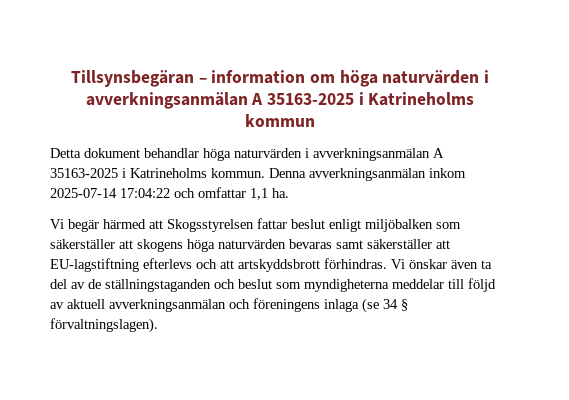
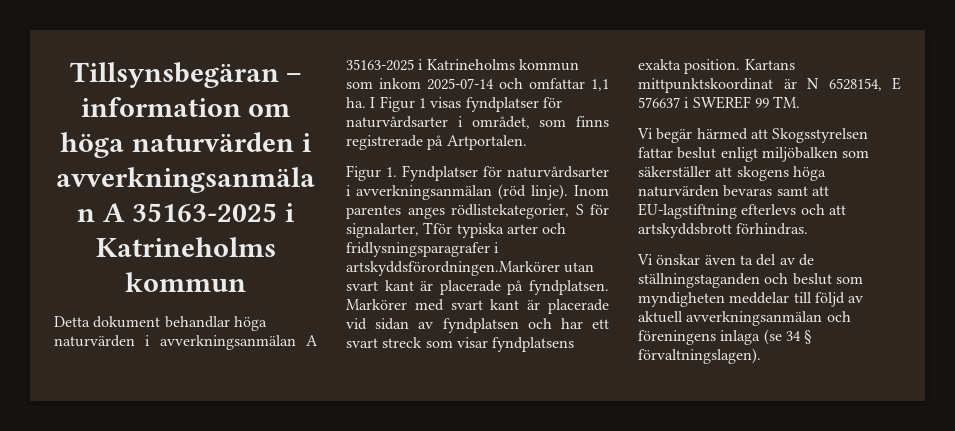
[211,168,426,181] kommun. Denna avverkningsanmälan -> [518,59,579,71] [346,81,373,89] kommun som
[120,188,170,198] 17:04:22 -> (494, 84) none
(289, 193) none -> [370,96,562,112] [346,116,609,129] [346,135,527,150] [346,165,609,181] [346,184,609,200] [346,204,609,219] [346,222,567,238] [346,242,500,257] [346,261,595,276] [346,280,609,295] [346,299,609,314] [346,318,609,333] [346,337,575,352] [638,59,795,74] [638,77,901,93] [638,96,801,109] I Figur 1 visas fyndplatser för naturvårdsarter i området, som finns registrerade på Artportalen. // Figur 1. Fyndplatser för naturvårdsarter i avverkningsanmälan (röd linje). Inom parentes anges rödlistekategorier, S för signalarter, Tför typiska arter och fridlysningsparagrafer i artskyddsförordningen.Markörer utan svart kant är placerade på fyndplatsen. Markörer med svart kant är placerade vid sidan av fyndplatsen och har ett svart streck som visar fyndplatsens exakta position. Kartans mittpunktskoordinat är N 6528154, E 576637 i SWEREF 99 TM.
[367,239,432,249] säkerställer -> (808, 191) none
(387, 263) none -> (809, 229) //
[304,279,389,292] myndigheterna -> [638,292,725,307] myndigheten

